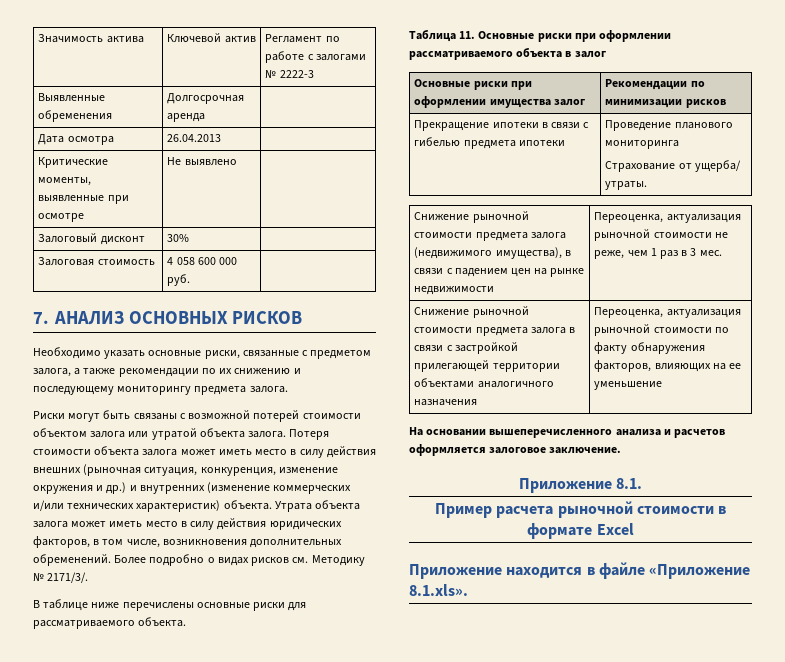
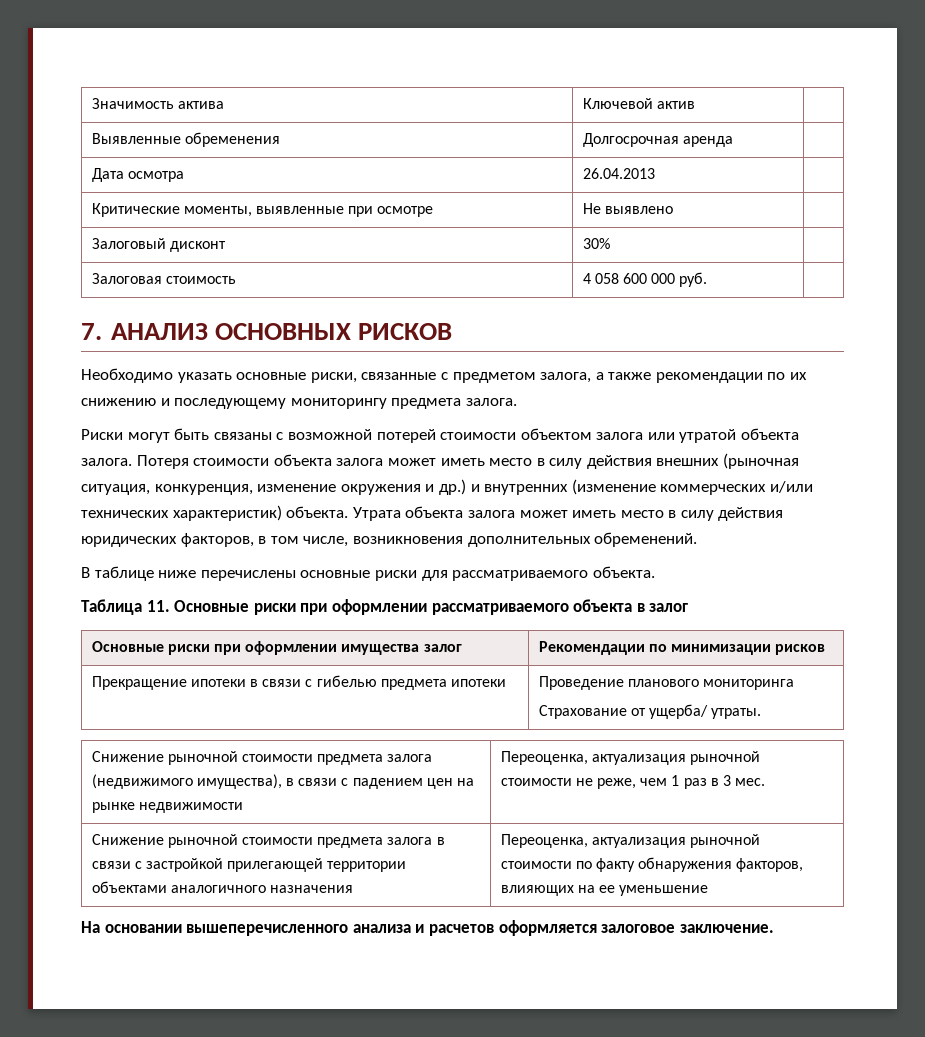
[265,34,340,43] [265,51,366,63] [265,70,314,79] Регламент по работе с залогами № 2222-3 -> (695, 105) none
[114,554,365,566] [33,572,89,583] Более подробно о видах рисков см. Методику № 2171/3/. -> (698, 539) none
[518,478,643,493] [434,501,727,518] [527,523,634,539] [409,562,751,579] [409,584,468,596] // Приложение 8.1. // Пример расчета рыночной стоимости в формате Excel // Приложение находится в файле «Приложение 8.1.xls». -> (774, 928) none

